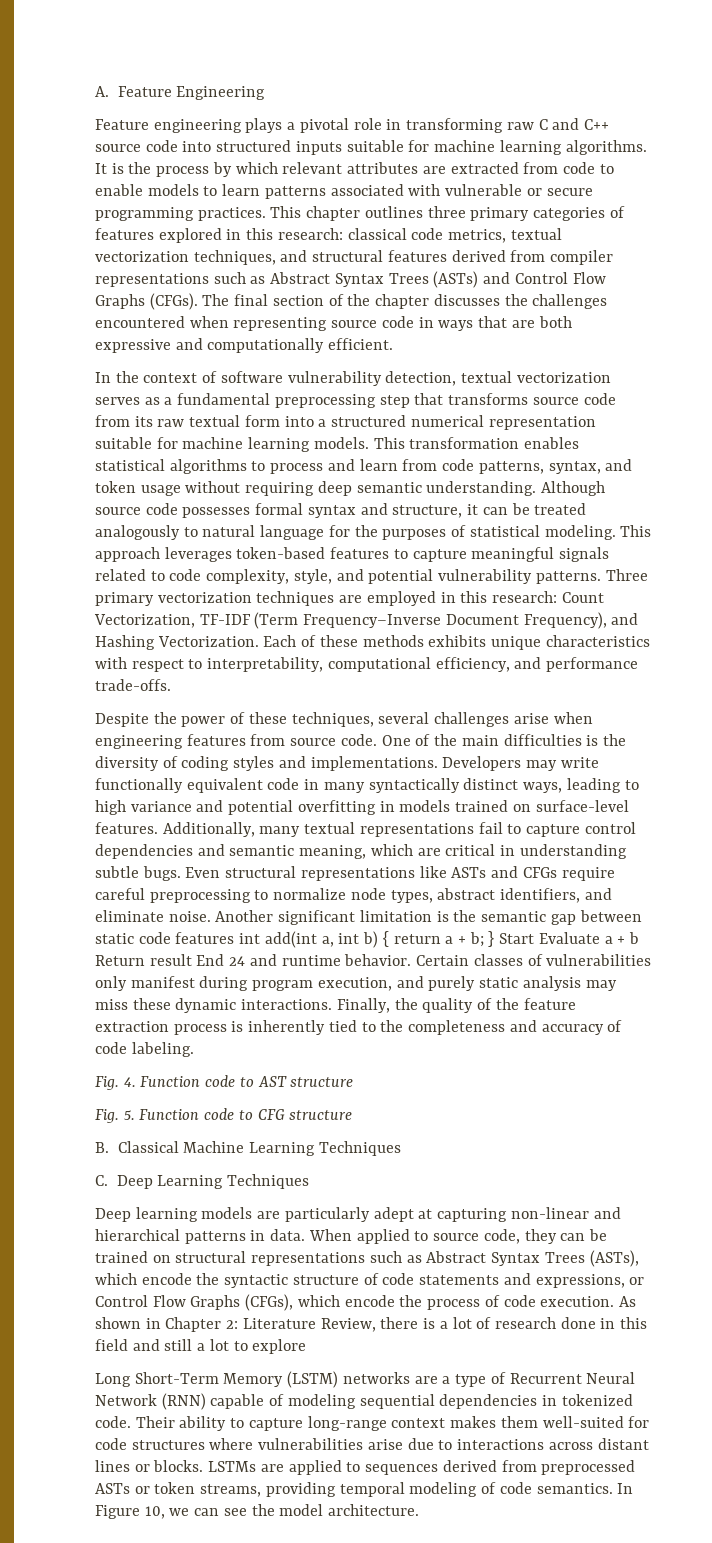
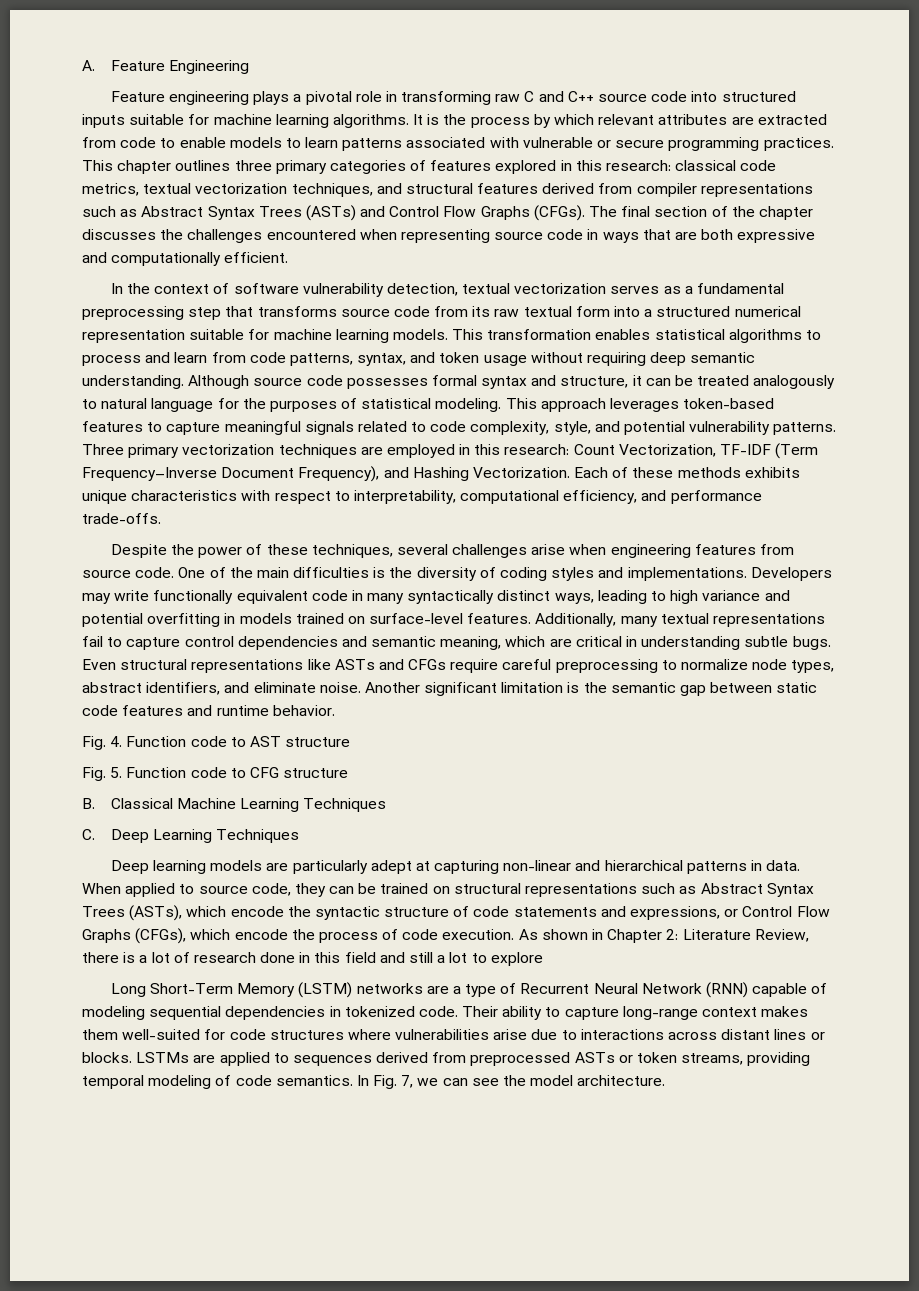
[239,931,640,948] [95,954,652,966] [95,976,617,991] [95,998,576,1013] [95,1020,623,1035] [95,1042,194,1057] int add(int a, int b) { return a + b; } Start Evaluate a + b Return result End 24 and runtime behavior. Certain classes of vulnerabilities only manifest during program execution, and purely static analysis may miss these dynamic interactions. Finally, the quality of the feature extraction process is inherently tied to the completeness and accuracy of code labeling. -> [187,705,335,716] and runtime behavior.
[95,1505,165,1519] Figure 10, -> [373,1075,414,1089] Fig. 7,

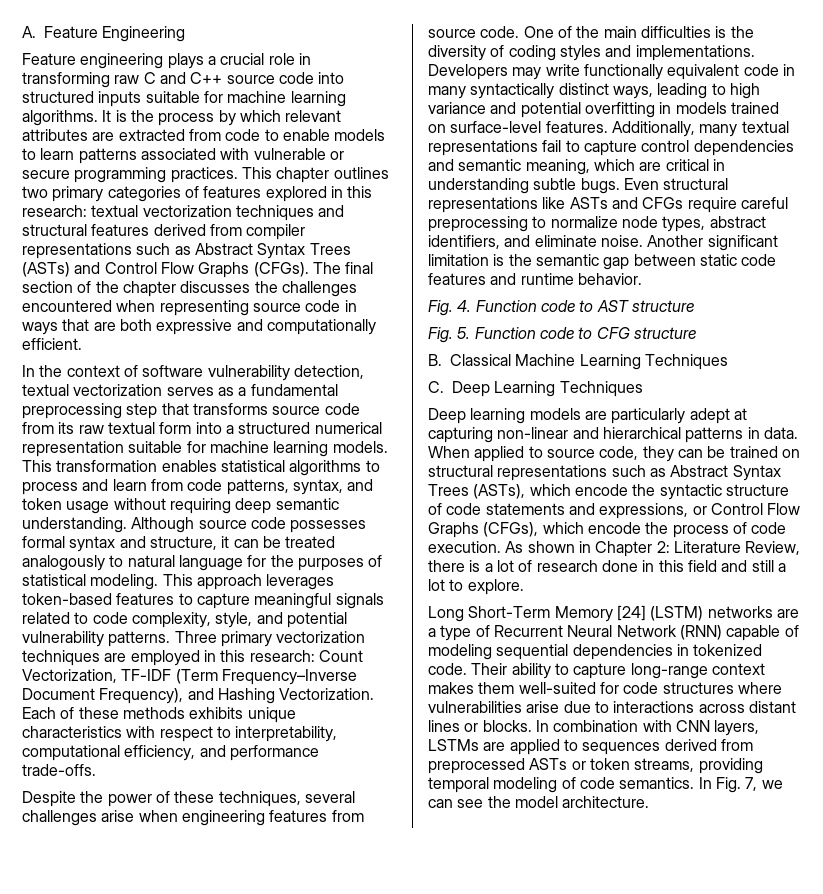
[305,91,352,105] pivotal -> [220,53,265,65] crucial
[234,160,272,171] three -> [22,186,48,198] two
[675,160,777,171] [82,183,373,197] classical code metrics, textual vectorization techniques, -> [91,205,314,221] textual vectorization techniques
[490,952,543,966] explore -> [467,579,524,595] explore.
(296, 990) none -> [616,605,646,621] [24]
(132, 1057) none -> [535,720,760,736] In combination with CNN layers,

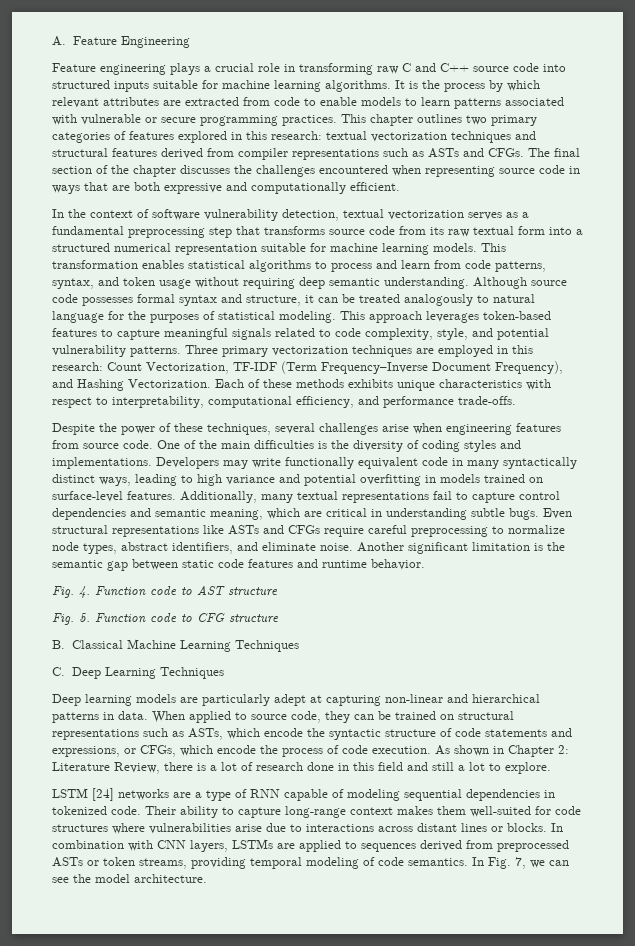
[194,243,351,259] [22,262,309,278] Abstract Syntax Trees (ASTs) and Control Flow Graphs (CFGs). -> [428,148,524,158] ASTs and CFGs.
[670,465,781,481] [428,484,526,499] Abstract Syntax Trees (ASTs), -> [188,728,223,740] ASTs,
[710,503,801,515] [428,522,539,538] Control Flow Graphs (CFGs), -> [140,745,176,757] CFGs,
[428,605,704,622] Long Short-Term Memory [24] (LSTM) -> [52,788,114,801] LSTM [24]
[493,625,722,640] Recurrent Neural Network (RNN) -> [250,789,280,798] RNN

